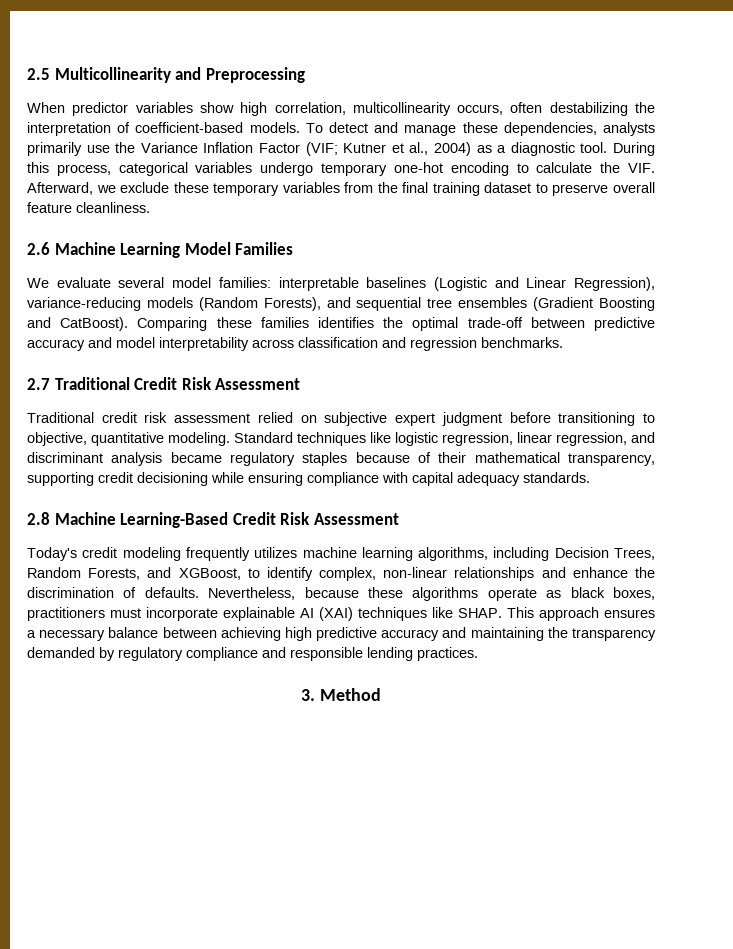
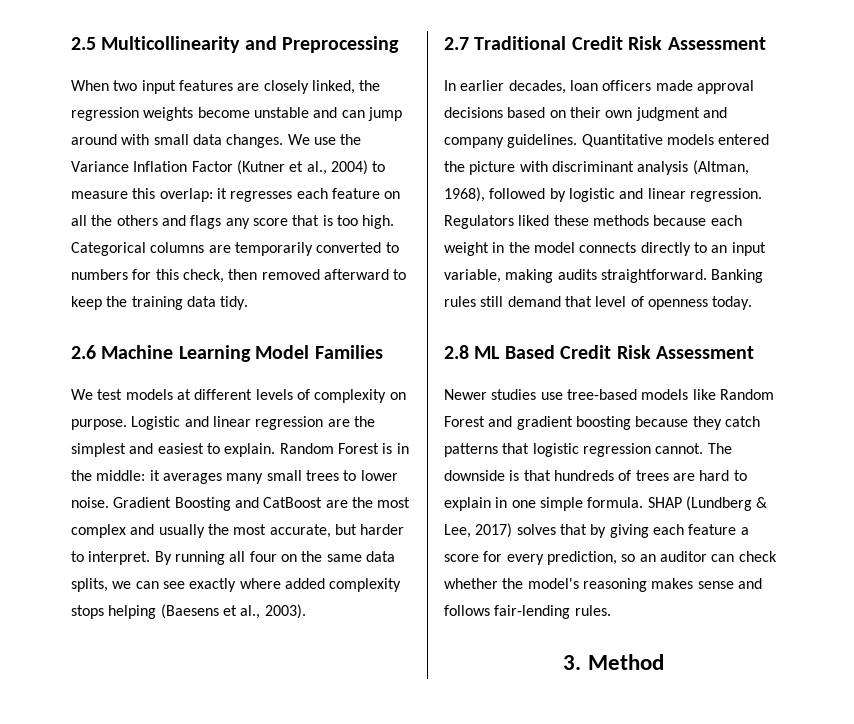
[72,102,655,116] [27,122,655,136] [27,142,82,156] predictor variables show high correlation, multicollinearity occurs, often destabilizing the interpretation of coefficient-based models. To detect and manage these dependencies, analysts primarily -> [113,80,381,94] [71,107,402,121] [71,134,310,148] two input features are closely linked, the regression weights become unstable and can jump around with small data changes. We
[305,142,387,156] (VIF; Kutner -> [236,160,285,175] (Kutner
[476,142,656,156] [27,162,655,176] [27,182,656,196] [27,202,150,213] as a diagnostic tool. During this process, categorical variables undergo temporary one-hot encoding to calculate the VIF. Afterward, we exclude these temporary variables from the final training dataset to preserve overall feature cleanliness. -> [372,161,386,172] [71,188,401,202] [71,215,395,229] [71,242,399,256] [71,269,407,283] [71,296,249,310] to measure this overlap: it regresses each feature on all the others and flags any score that is too high. Categorical columns are temporarily converted to numbers for this check, then removed afterward to keep the training data tidy.
[56,277,655,291] [27,297,656,311] [27,317,655,331] [27,337,563,351] evaluate several model families: interpretable baselines (Logistic and Linear Regression), variance-reducing models (Random Forests), and sequential tree ensembles (Gradient Boosting and CatBoost). Comparing these families identifies the optimal trade-off between predictive accuracy and model interpretability across classification and regression benchmarks. -> [97,389,406,403] [71,416,375,430] [71,443,409,457] [71,470,398,484] [71,497,411,511] [71,524,405,538] [71,551,395,565] [71,578,402,592] [71,604,306,619] test models at different levels of complexity on purpose. Logistic and linear regression are the simplest and easiest to explain. Random Forest is in the middle: it averages many small trees to lower noise. Gradient Boosting and CatBoost are the most complex and usually the most accurate, but harder to interpret. By running all four on the same data splits, we can see exactly where added complexity stops helping (Baesens et al., 2003).
[27,412,656,426] [27,432,655,446] [27,452,655,466] [27,472,590,486] Traditional credit risk assessment relied on subjective expert judgment before transitioning to objective, quantitative modeling. Standard techniques like logistic regression, linear regression, and discriminant analysis became regulatory staples because of their mathematical transparency, supporting credit decisioning while ensuring compliance with capital adequacy standards. -> [444,80,754,94] [444,107,727,121] [444,134,770,148] [444,160,749,175] [444,187,762,202] [444,215,742,229] [444,242,766,256] [444,269,764,283] [444,296,753,310] In earlier decades, loan officers made approval decisions based on their own judgment and company guidelines. Quantitative models entered the picture with discriminant analysis (Altman, 1968), followed by logistic and linear regression. Regulators liked these methods because each weight in the model connects directly to an input variable, making audits straightforward. Banking rules still demand that level of openness today.
[54,512,399,528] [27,547,655,561] [27,567,655,581] [27,587,655,601] [27,607,655,621] [27,627,656,641] [27,647,478,661] Machine Learning-Based Credit Risk Assessment // Today's credit modeling frequently utilizes machine learning algorithms, including Decision Trees, Random Forests, and XGBoost, to identify complex, non-linear relationships and enhance the discrimination of defaults. Nevertheless, because these algorithms operate as black boxes, practitioners must incorporate explainable AI (XAI) techniques like SHAP. This approach ensures a necessary balance between achieving high predictive accuracy and maintaining the transparency demanded by regulatory compliance and responsible lending practices. -> [474,345,754,359] [444,389,774,400] [444,416,760,430] [444,443,732,457] [444,470,747,481] [444,496,768,511] [444,523,749,538] [444,551,777,565] [444,578,762,592] [444,605,611,619] ML Based Credit Risk Assessment // Newer studies use tree-based models like Random Forest and gradient boosting because they catch patterns that logistic regression cannot. The downside is that hundreds of trees are hard to explain in one simple formula. SHAP (Lundberg & Lee, 2017) solves that by giving each feature a score for every prediction, so an auditor can check whether the model's reasoning makes sense and follows fair-lending rules.

